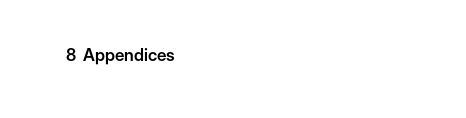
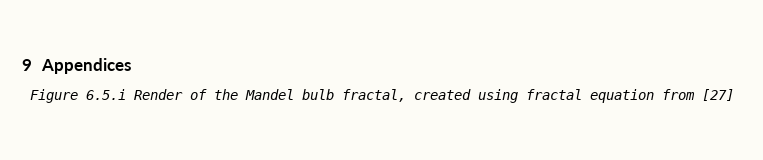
[66,48,76,61] 8 -> [22,59,32,71] 9
(175, 56) none -> [29,89,734,103] // Figure 6.5.i Render of the Mandel bulb fractal, created using fractal equation from [27]

